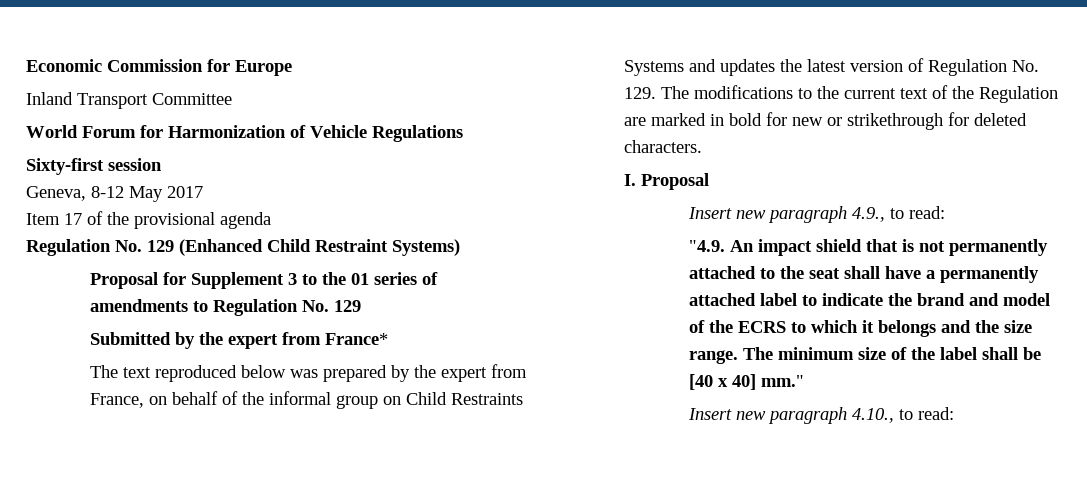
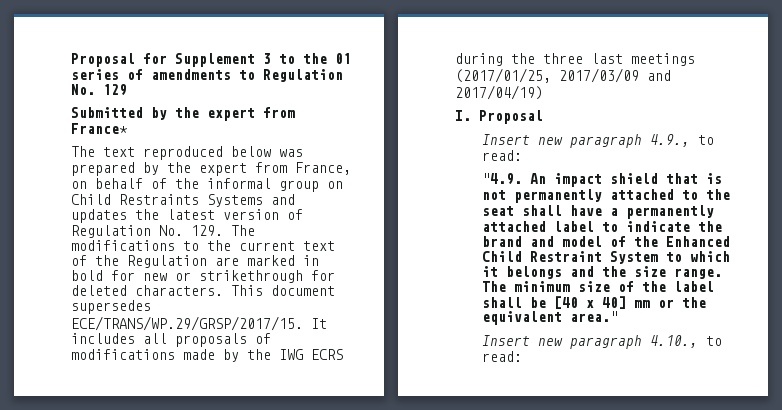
[26,59,292,76] [26,92,232,109] [26,125,463,142] [26,158,162,175] [26,186,203,202] [26,211,271,229] [26,239,460,256] Economic Commission for Europe // Inland Transport Committee // World Forum for Harmonization of Vehicle Regulations // Sixty-first session // Geneva, 8-12 May 2017 // Item 17 of the provisional agenda // Regulation No. 129 (Enhanced Child Restraint Systems) // -> (70, 60) none
(703, 146) none -> [230,285,335,296] [70,300,151,314] [70,316,327,331] [70,333,271,347] [70,349,343,362] [454,53,695,66] [454,68,671,83] [454,85,543,100] This document supersedes ECE/TRANS/WP.29/GRSP/2017/15. It includes all proposals of modifications made by the IWG ECRS during the three last meetings (2017/01/25, 2017/03/09 and 2017/04/19)
[737,321,786,333] ECRS -> [665,236,730,247] [481,251,658,264] Enhanced Child Restraint System
[760,375,804,387] mm." -> [633,297,706,308] [481,311,618,325] mm or the equivalent area."

